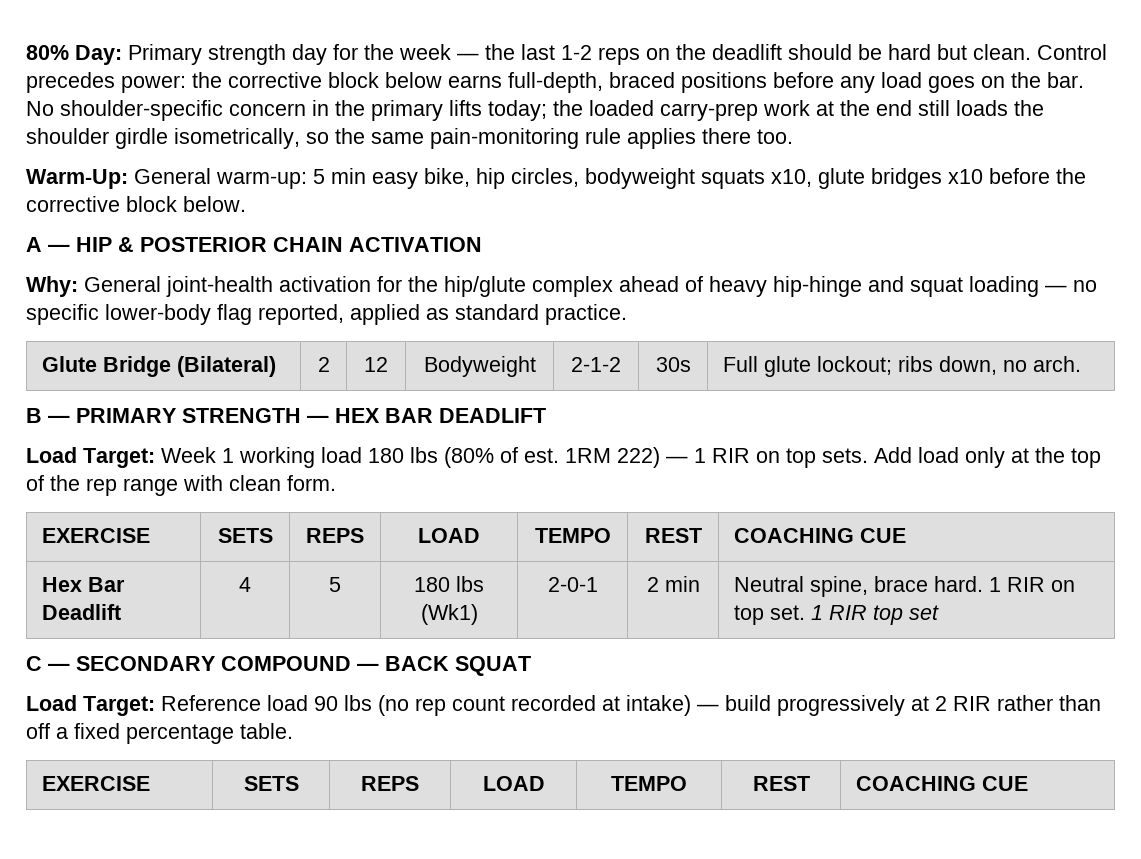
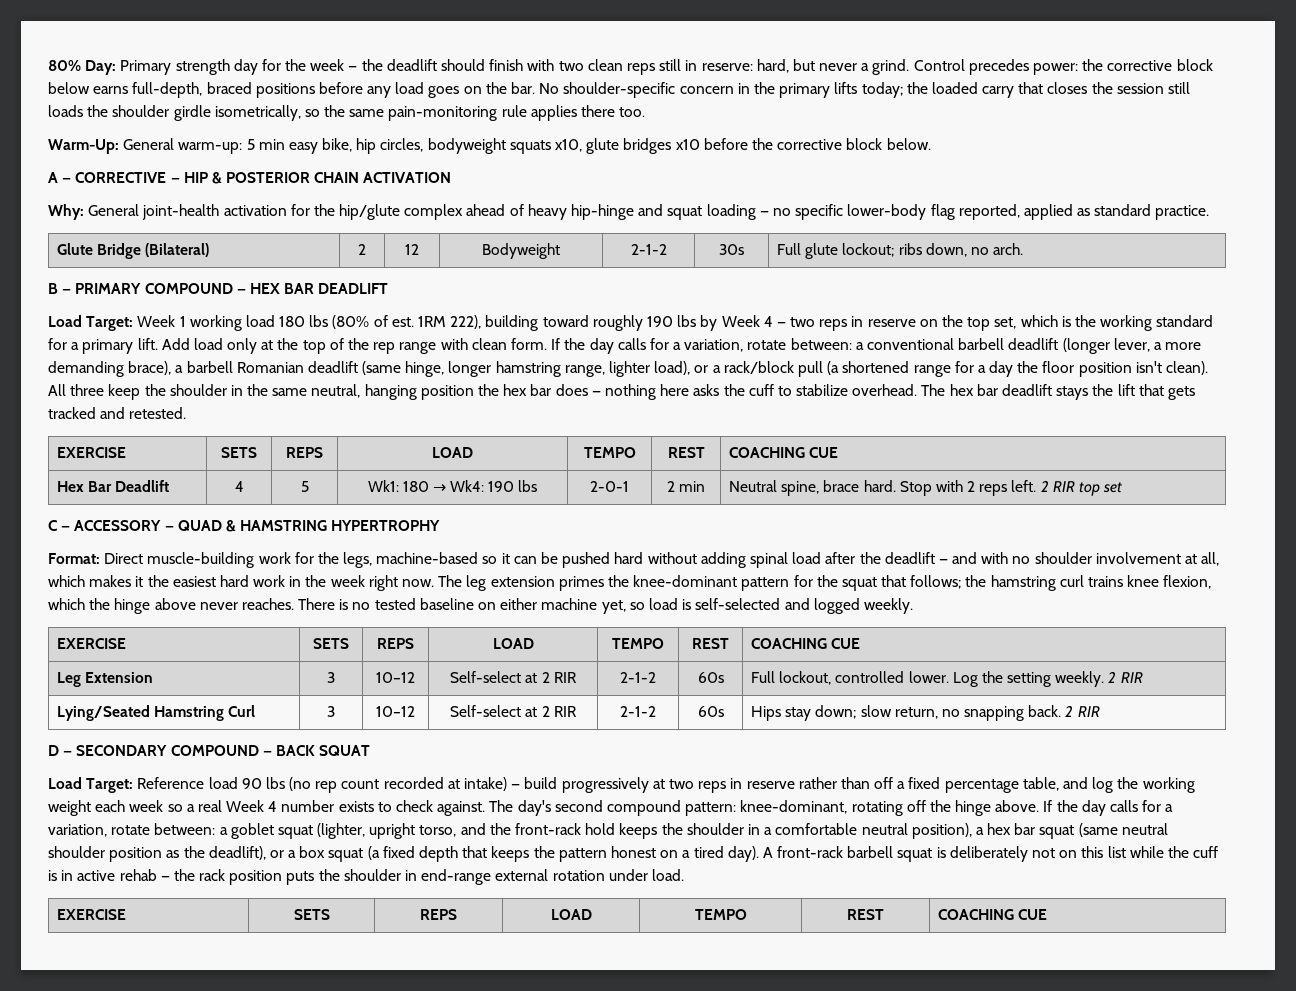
[521,44,1031,65] last 1-2 reps on the deadlift should be hard but clean. -> [386,59,910,75] deadlift should finish with two clean reps still in reserve: hard, but never a grind.
[660,100,912,121] carry-prep work at the end -> [982,82,1164,98] carry that closes the session
(70, 248) none -> [75,172,180,183] CORRECTIVE —
[182,408,301,423] STRENGTH -> [144,283,233,294] COMPOUND
[617,447,868,468] 222) — 1 RIR on top sets. -> [450,315,1214,331] [48,338,158,354] 222), building toward roughly 190 lbs by Week 4 — two reps in reserve on the top set, which is the working standard for a primary lift.
(336, 483) none -> [551,338,1202,354] [48,361,1208,377] [48,384,1195,400] [48,407,187,419] If the day calls for a variation, rotate between: a conventional barbell deadlift (longer lever, a more demanding brace), a barbell Romanian deadlift (same hinge, longer hamstring range, lighter load), or a rack/block pull (a shortened range for a day the floor position isn't clean). All three keep the shoulder in the same neutral, hanging position the hex bar does — nothing here asks the cuff to stabilize overhead. The hex bar deadlift stays the lift that gets tracked and retested.
[414,576,484,592] [420,604,478,625] 180 lbs (Wk1) -> [367,480,538,492] Wk1: 180 → Wk4: 190 lbs
[989,577,1076,592] [734,605,824,625] 1 RIR on top set. 1 -> [899,480,1049,496] Stop with 2 reps left. 2
(70, 667) none -> [74,520,441,532] [48,552,1220,568] [48,575,1212,591] [48,598,913,614] [57,638,127,649] [313,638,349,649] [377,638,414,649] [492,638,534,649] [612,638,664,649] [692,638,729,649] [751,638,861,649] [57,672,154,687] [327,672,335,683] [376,672,415,683] [450,671,577,683] [620,672,656,683] [697,672,724,683] [751,671,1143,687] [57,705,256,721] [327,706,335,717] [376,706,415,717] [450,705,577,717] [620,706,656,717] [697,706,724,717] [751,705,1100,721] [48,745,73,756] ACCESSORY — QUAD & HAMSTRING HYPERTROPHY // Format: Direct muscle-building work for the legs, machine-based so it can be pushed hard without adding spinal load after the deadlift — and with no shoulder involvement at all, which makes it the easiest hard work in the week right now. The leg extension primes the knee-dominant pattern for the squat that follows; the hamstring curl trains knee flexion, which the hinge above never reaches. There is no tested baseline on either machine yet, so load is self-selected and logged weekly. // EXERCISE | SETS | REPS | LOAD | TEMPO | REST | COACHING CUE // Leg Extension | 3 | 10–12 | Self-select at 2 RIR | 2-1-2 | 60s | Full lockout, controlled lower. Log the setting weekly. 2 RIR // Lying/Seated Hamstring Curl | 3 | 10–12 | Self-select at 2 RIR | 2-1-2 | 60s | Hips stay down; slow return, no snapping back. 2 RIR // D —
[935,696,991,711] 2 RIR -> [668,778,795,793] two reps in reserve
[240,723,293,739] table. -> [1022,777,1195,793] [48,800,1174,816] [48,823,1168,839] [48,846,1219,862] [48,869,684,885] table, and log the working weight each week so a real Week 4 number exists to check against. The day's second compound pattern: knee-dominant, rotating off the hinge above. If the day calls for a variation, rotate between: a goblet squat (lighter, upright torso, and the front-rack hold keeps the shoulder in a comfortable neutral position), a hex bar squat (same neutral shoulder position as the deadlift), or a box squat (a fixed depth that keeps the pattern honest on a tired day). A front-rack barbell squat is deliberately not on this list while the cuff is in active rehab — the rack position puts the shoulder in end-range external rotation under load.

